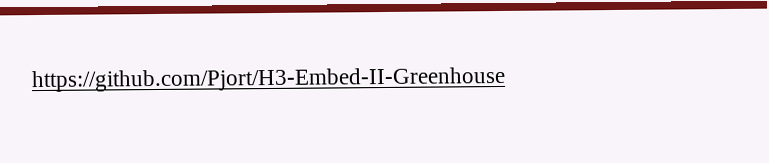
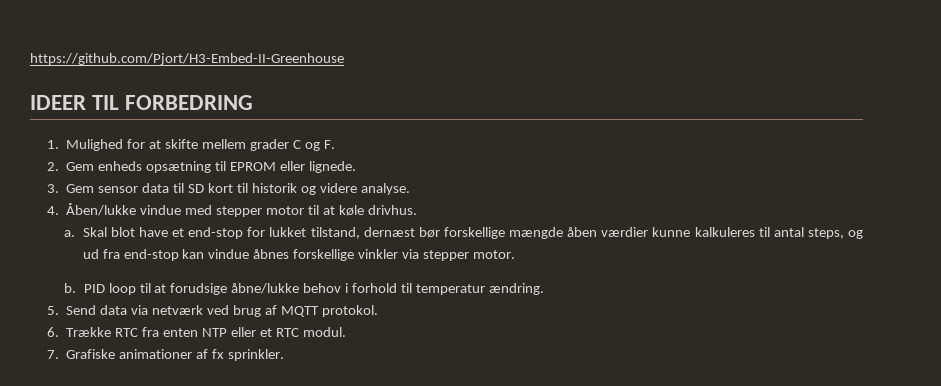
(506, 79) none -> [30,95,254,110] [47,139,335,151] [47,161,356,173] [47,183,410,195] [47,203,417,217] [64,227,864,239] [82,249,515,261] [64,283,544,295] [47,305,378,317] [47,327,346,337] [47,349,285,361] // IDEER TIL FORBEDRING // 1. Mulighed for at skifte mellem grader C og F. // 2. Gem enheds opsætning til EPROM eller lignede. // 3. Gem sensor data til SD kort til historik og videre analyse. // 4. Åben/lukke vindue med stepper motor til at køle drivhus. // a. Skal blot have et end-stop for lukket tilstand, dernæst bør forskellige mængde åben værdier kunne kalkuleres til antal steps, og ud fra end-stop kan vindue åbnes forskellige vinkler via stepper motor. // b. PID loop til at forudsige åbne/lukke behov i forhold til temperatur ændring. // 5. Send data via netværk ved brug af MQTT protokol. // 6. Trække RTC fra enten NTP eller et RTC modul. // 7. Grafiske animationer af fx sprinkler.

